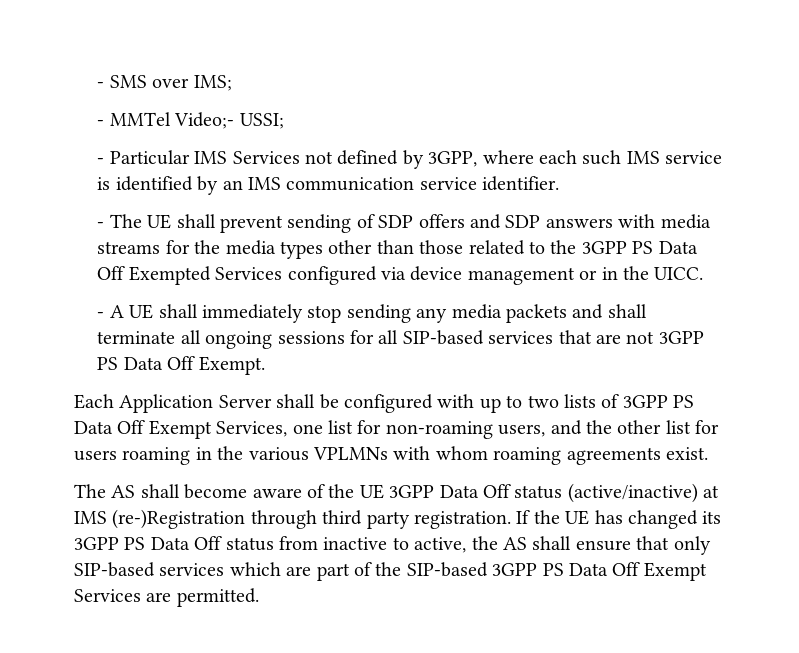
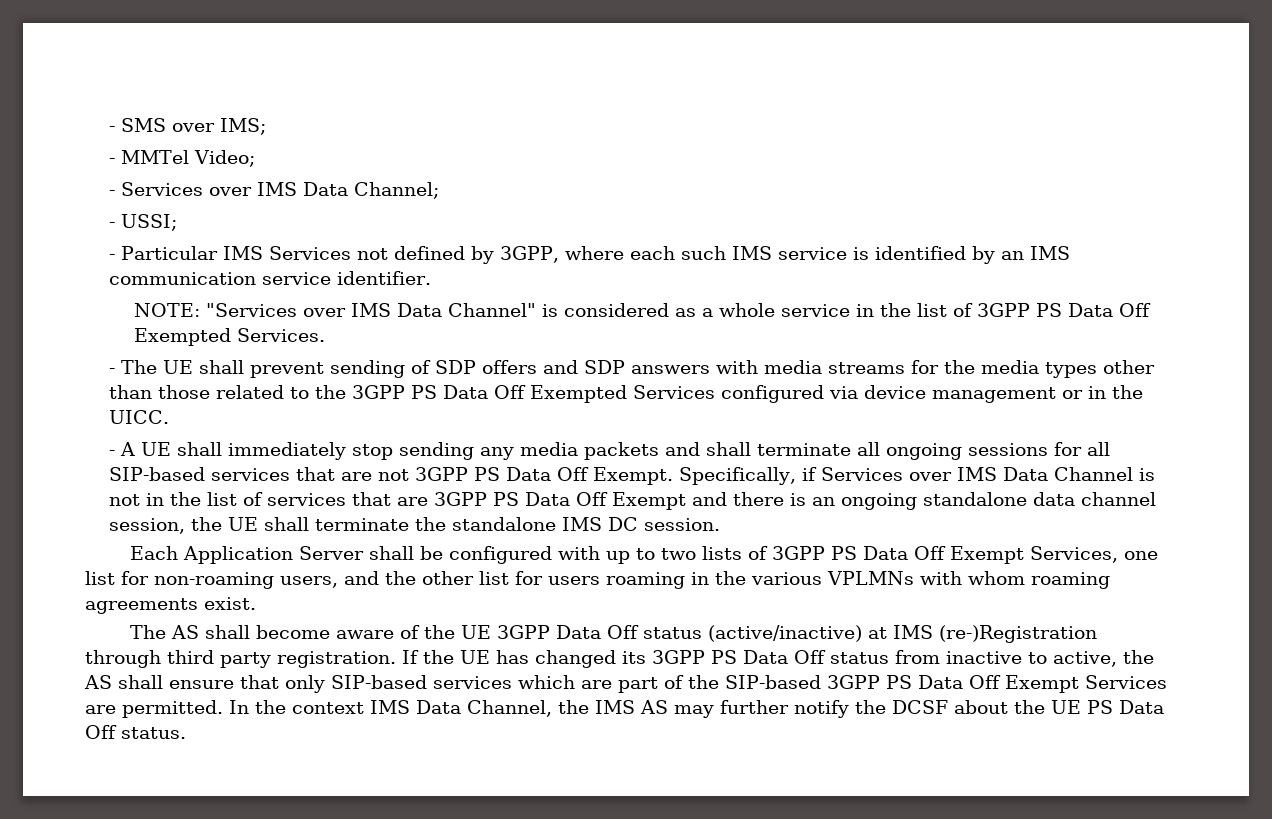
[174,112,235,129] Video;- -> [194,150,256,167] [109,182,440,199] [109,222,116,228] Video; // - Services over IMS Data Channel; // -
(560, 183) none -> [133,303,1151,317] [133,328,325,346] // NOTE: "Services over IMS Data Channel" is considered as a whole service in the list of 3GPP PS Data Off Exempted Services.
(265, 365) none -> [679,467,1156,485] [109,492,1157,510] [109,517,721,534] Specifically, if Services over IMS Data Channel is not in the list of services that are 3GPP PS Data Off Exempt and there is an ongoing standalone data channel session, the UE shall terminate the standalone IMS DC session.
(259, 597) none -> [229,700,1164,718] [85,725,186,739] In the context IMS Data Channel, the IMS AS may further notify the DCSF about the UE PS Data Off status.

